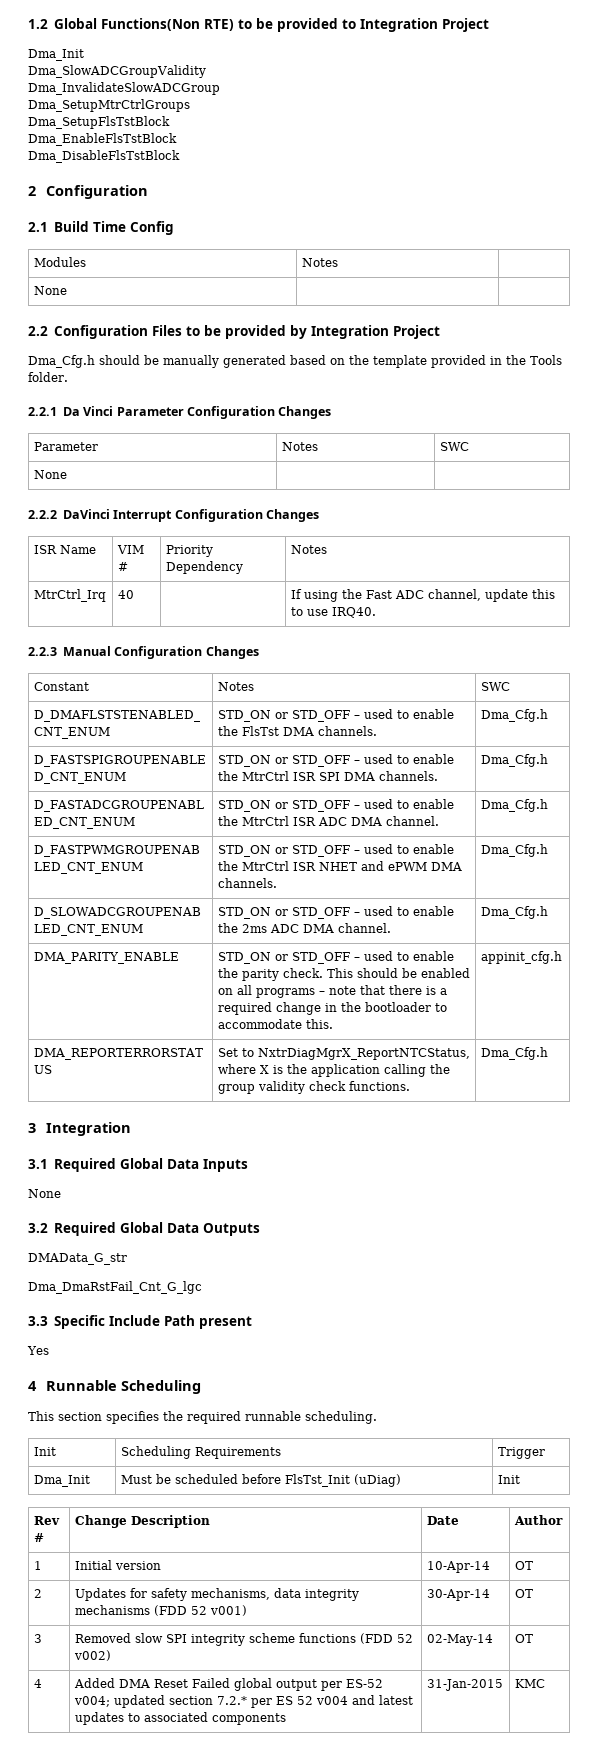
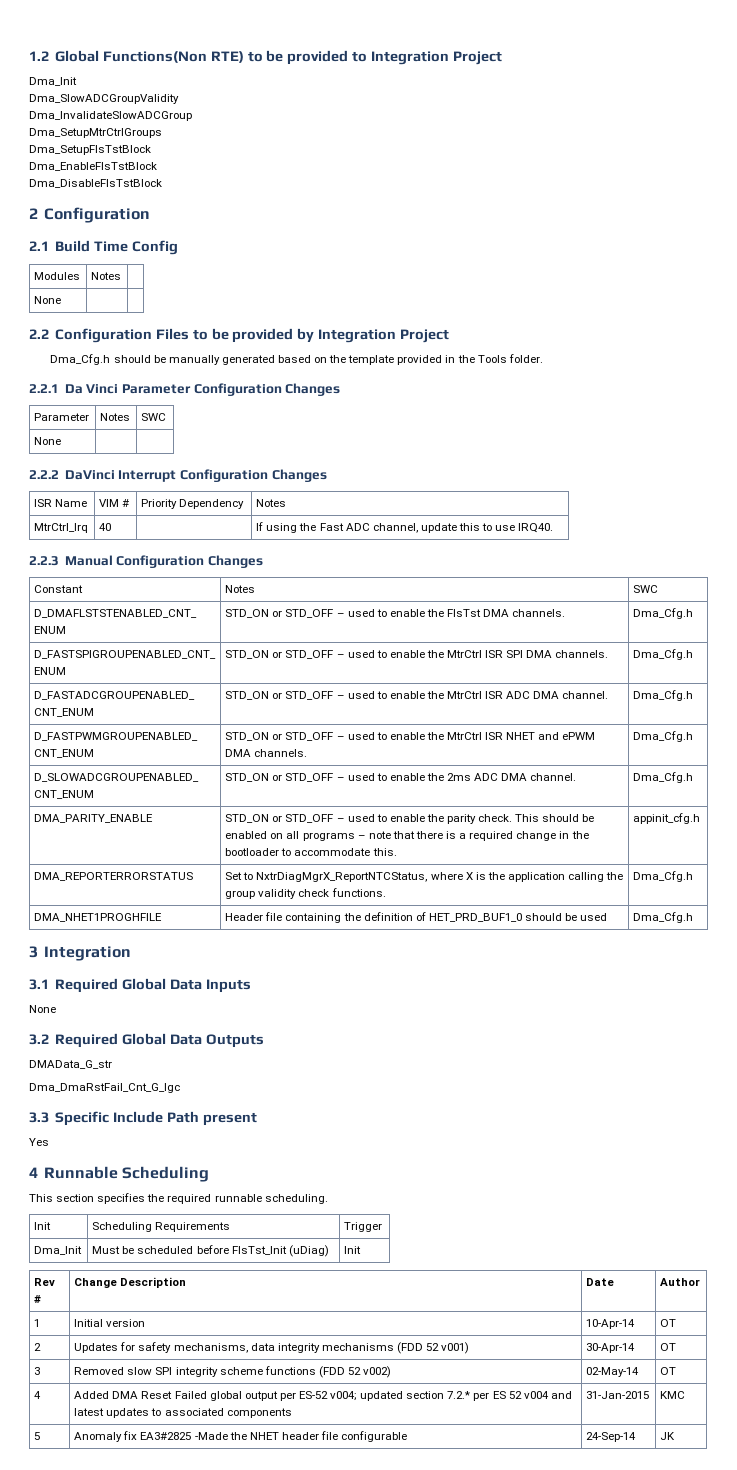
(548, 1053) none -> [34,913,163,922] [225,912,608,923] [633,912,694,923] // DMA_NHET1PROGHFILE | Header file containing the definition of HET_PRD_BUF1_0 should be used | Dma_Cfg.h
(545, 1683) none -> [34,1432,41,1440] [74,1431,408,1442] [586,1432,637,1442] [660,1432,676,1440] // 5 | Anomaly fix EA3#2825 -Made the NHET header file configurable | 24-Sep-14 | JK

